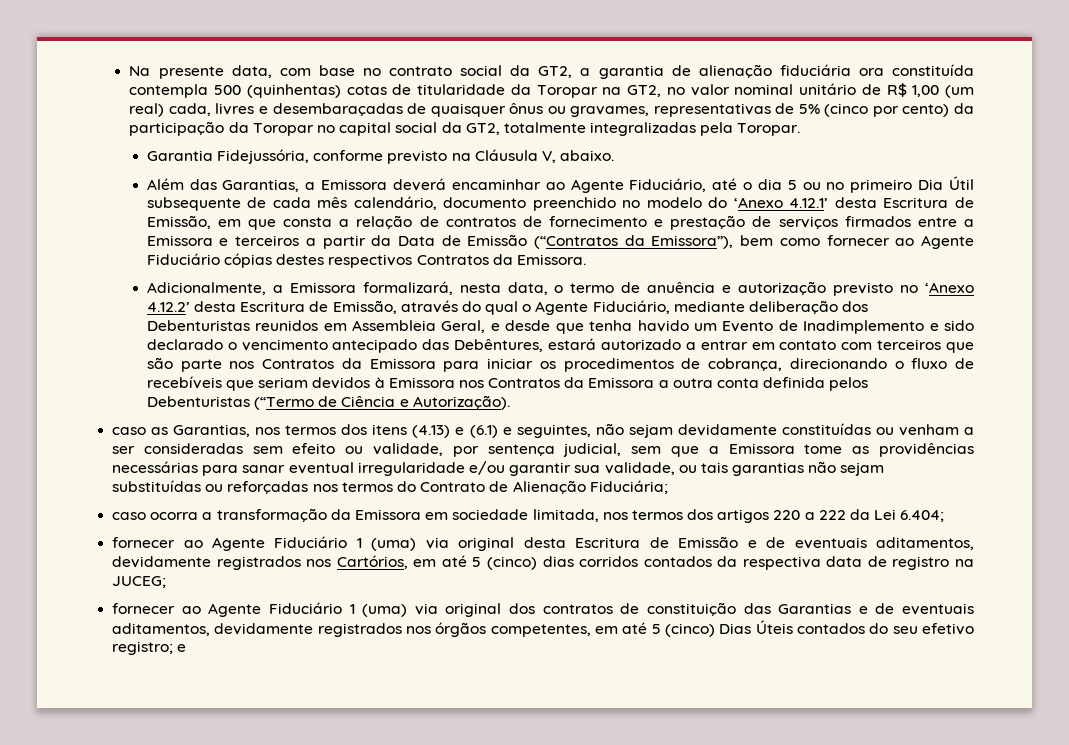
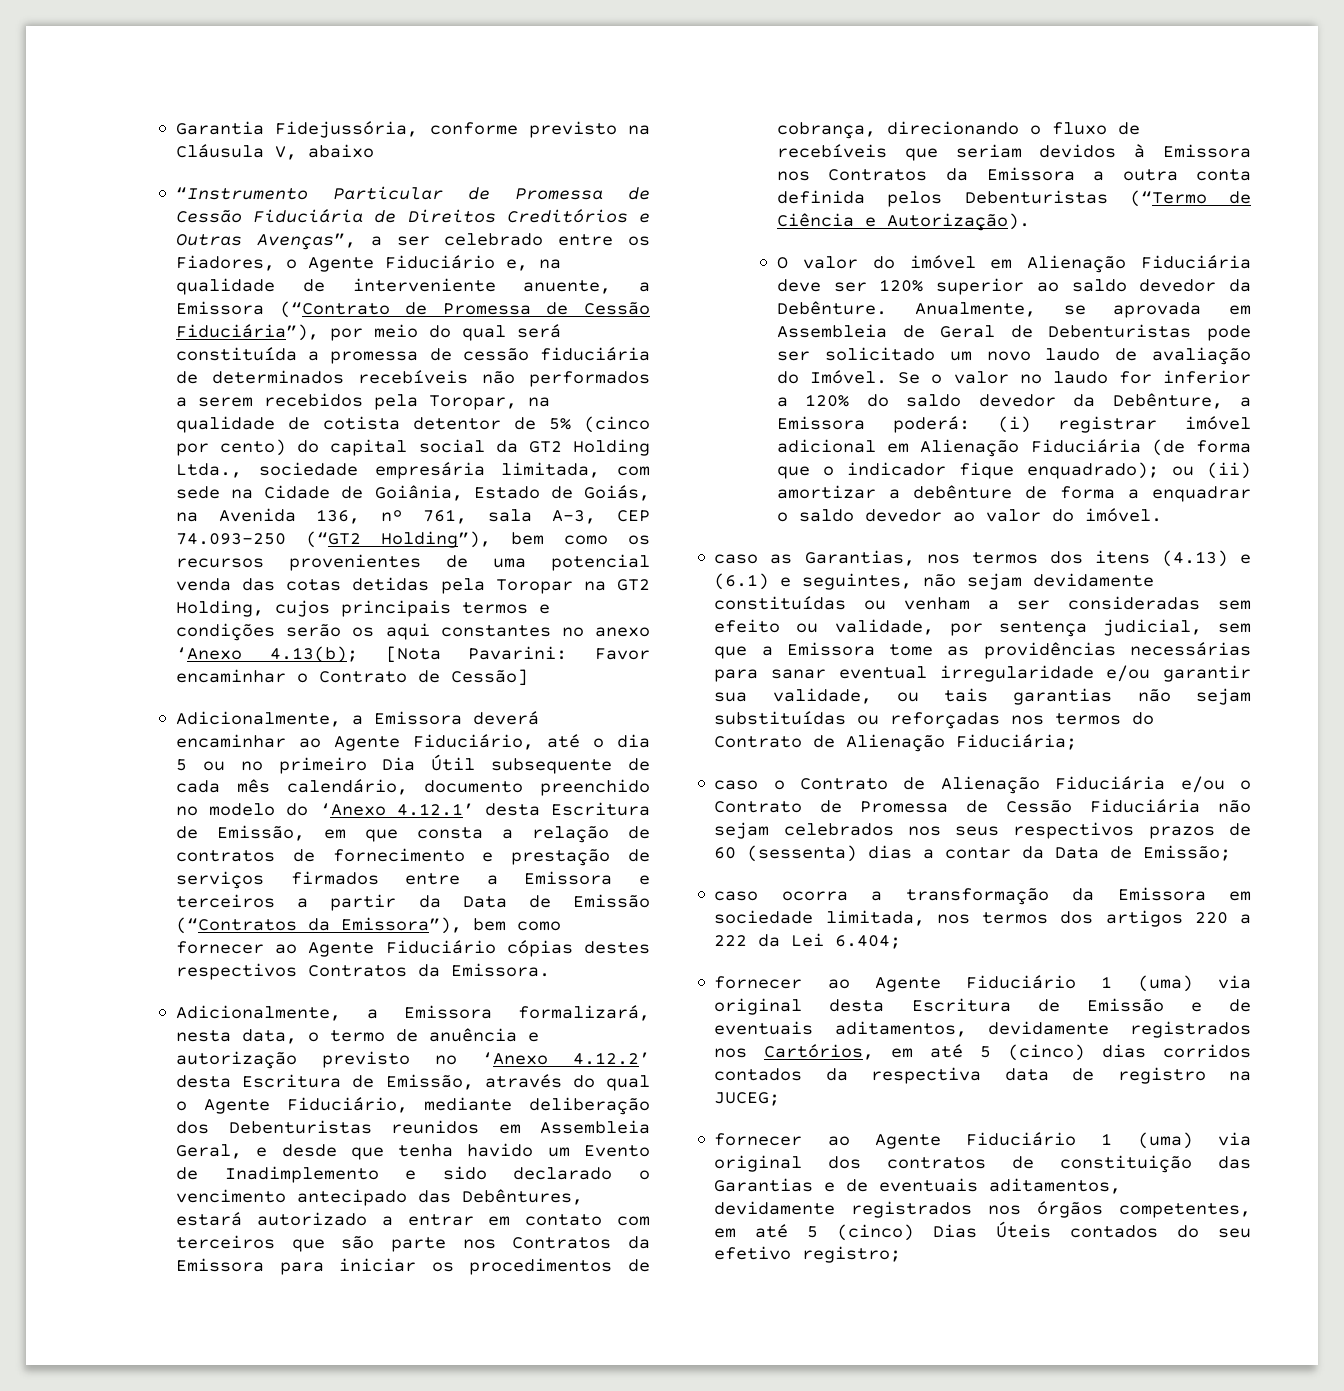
[129,64,974,79] [129,83,974,98] [129,103,974,117] [129,121,801,136] Na presente data, com base no contrato social da GT2, a garantia de alienação fiduciária ora constituída contempla 500 (quinhentas) cotas de titularidade da Toropar na GT2, no valor nominal unitário de R$ 1,00 (um real) cada, livres e desembaraçadas de quaisquer ônus ou gravames, representativas de 5% (cinco por cento) da participação da Toropar no capital social da GT2, totalmente integralizadas pela Toropar. // -> (175, 128) none
[560,150,615,161] [146,178,300,192] abaixo. // Além das Garantias, -> [307,144,374,158] [175,186,650,200] [175,209,650,223] [175,233,650,250] [175,255,561,272] [175,278,650,295] [175,301,650,318] [175,324,561,341] [175,347,650,364] [175,370,650,387] [175,393,550,410] [175,416,650,433] [175,439,650,456] [175,462,650,479] [175,485,650,501] [175,508,650,524] [175,531,650,548] [175,554,650,571] [175,577,650,594] [175,600,550,617] [175,623,650,641] [175,646,650,663] [175,669,528,686] [175,711,341,727] abaixo // “Instrumento Particular de Promessa de Cessão Fiduciária de Direitos Creditórios e Outras Avenças”, a ser celebrado entre os Fiadores, o Agente Fiduciário e, na qualidade de interveniente anuente, a Emissora (“Contrato de Promessa de Cessão Fiduciária”), por meio do qual será constituída a promessa de cessão fiduciária de determinados recebíveis não performados a serem recebidos pela Toropar, na qualidade de cotista detentor de 5% (cinco por cento) do capital social da GT2 Holding Ltda., sociedade empresária limitada, com sede na Cidade de Goiânia, Estado de Goiás, na Avenida 136, nº 761, sala A-3, CEP 74.093-250 (“GT2 Holding”), bem como os recursos provenientes de uma potencial venda das cotas detidas pela Toropar na GT2 Holding, cujos principais termos e condições serão os aqui constantes no anexo ‘Anexo 4.13(b); [Nota Pavarini: Favor encaminhar o Contrato de Cessão] // Adicionalmente,
(510, 402) none -> [776,255,1251,273] [776,278,1251,295] [776,301,1251,318] [776,324,1251,341] [776,347,1251,365] [776,370,1251,384] [776,393,1251,409] [776,416,1251,433] [776,439,1251,457] [776,462,1251,479] [776,485,1251,502] [776,508,1162,522] // O valor do imóvel em Alienação Fiduciária deve ser 120% superior ao saldo devedor da Debênture. Anualmente, se aprovada em Assembleia de Geral de Debenturistas pode ser solicitado um novo laudo de avaliação do Imóvel. Se o valor no laudo for inferior a 120% do saldo devedor da Debênture, a Emissora poderá: (i) registrar imóvel adicional em Alienação Fiduciária (de forma que o indicador fique enquadrado); ou (ii) amortizar a debênture de forma a enquadrar o saldo devedor ao valor do imóvel.
(668, 487) none -> [714,776,1251,794] [714,799,1251,813] [714,822,1251,839] [714,845,1232,862] // caso o Contrato de Alienação Fiduciária e/ou o Contrato de Promessa de Cessão Fiduciária não sejam celebrados nos seus respectivos prazos de 60 (sessenta) dias a contar da Data de Emissão;
[177,644,187,652] e -> (902, 1254) none

